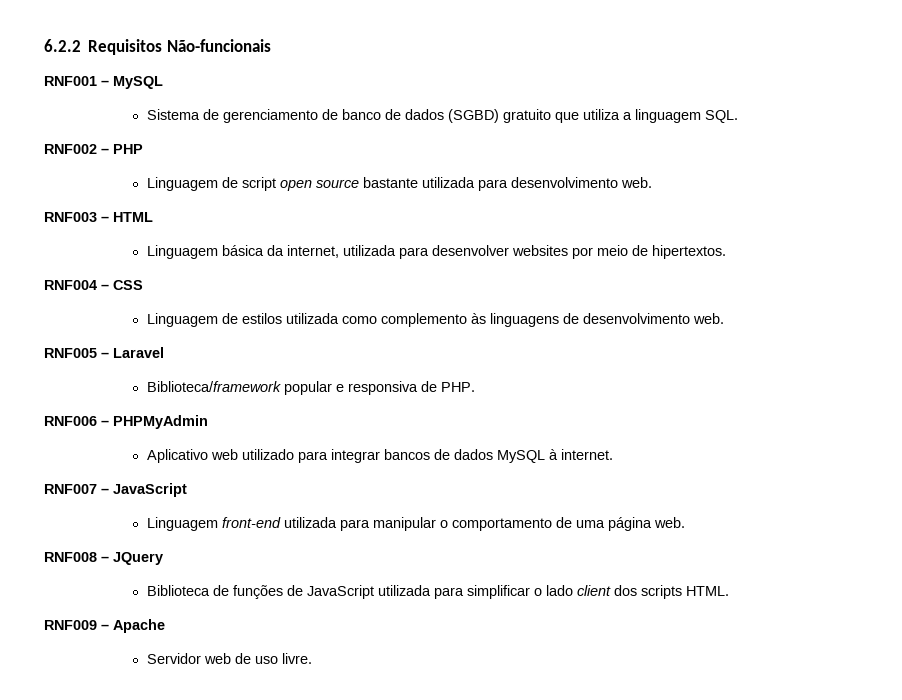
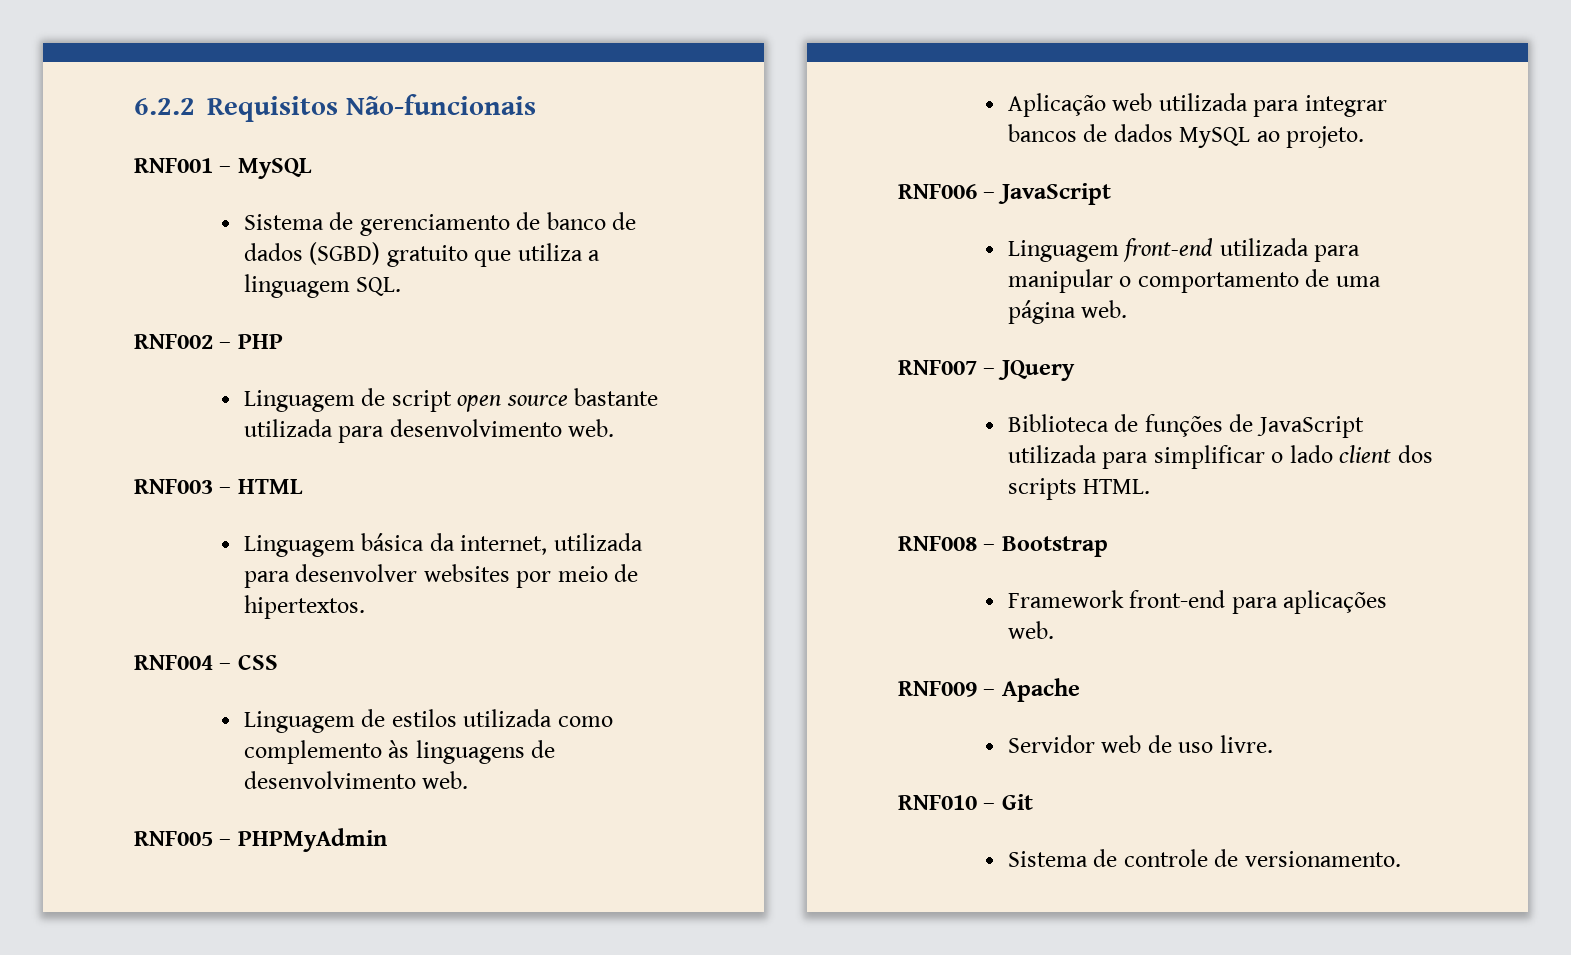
[113,347,164,358] [146,381,475,395] [44,415,208,429] [146,449,294,463] Laravel // Biblioteca/framework popular e responsiva de PHP. // RNF006 – PHPMyAdmin // Aplicativo web utilizado -> [237,828,387,852] [1007,93,1248,117] PHPMyAdmin // Aplicação web utilizada
[548,449,613,460] [44,484,97,494] à internet. // RNF007 -> [1256,126,1365,148] [898,184,977,199] ao projeto. // RNF006
[44,552,97,562] RNF008 -> [898,360,977,375] RNF007
(729, 591) none -> [898,536,1108,557] [1007,590,1388,614] [1007,621,1054,639] // RNF008 – Bootstrap // Framework front-end para aplicações web.
(312, 658) none -> [898,794,1033,810] [1007,849,1401,867] // RNF010 – Git // Sistema de controle de versionamento.

